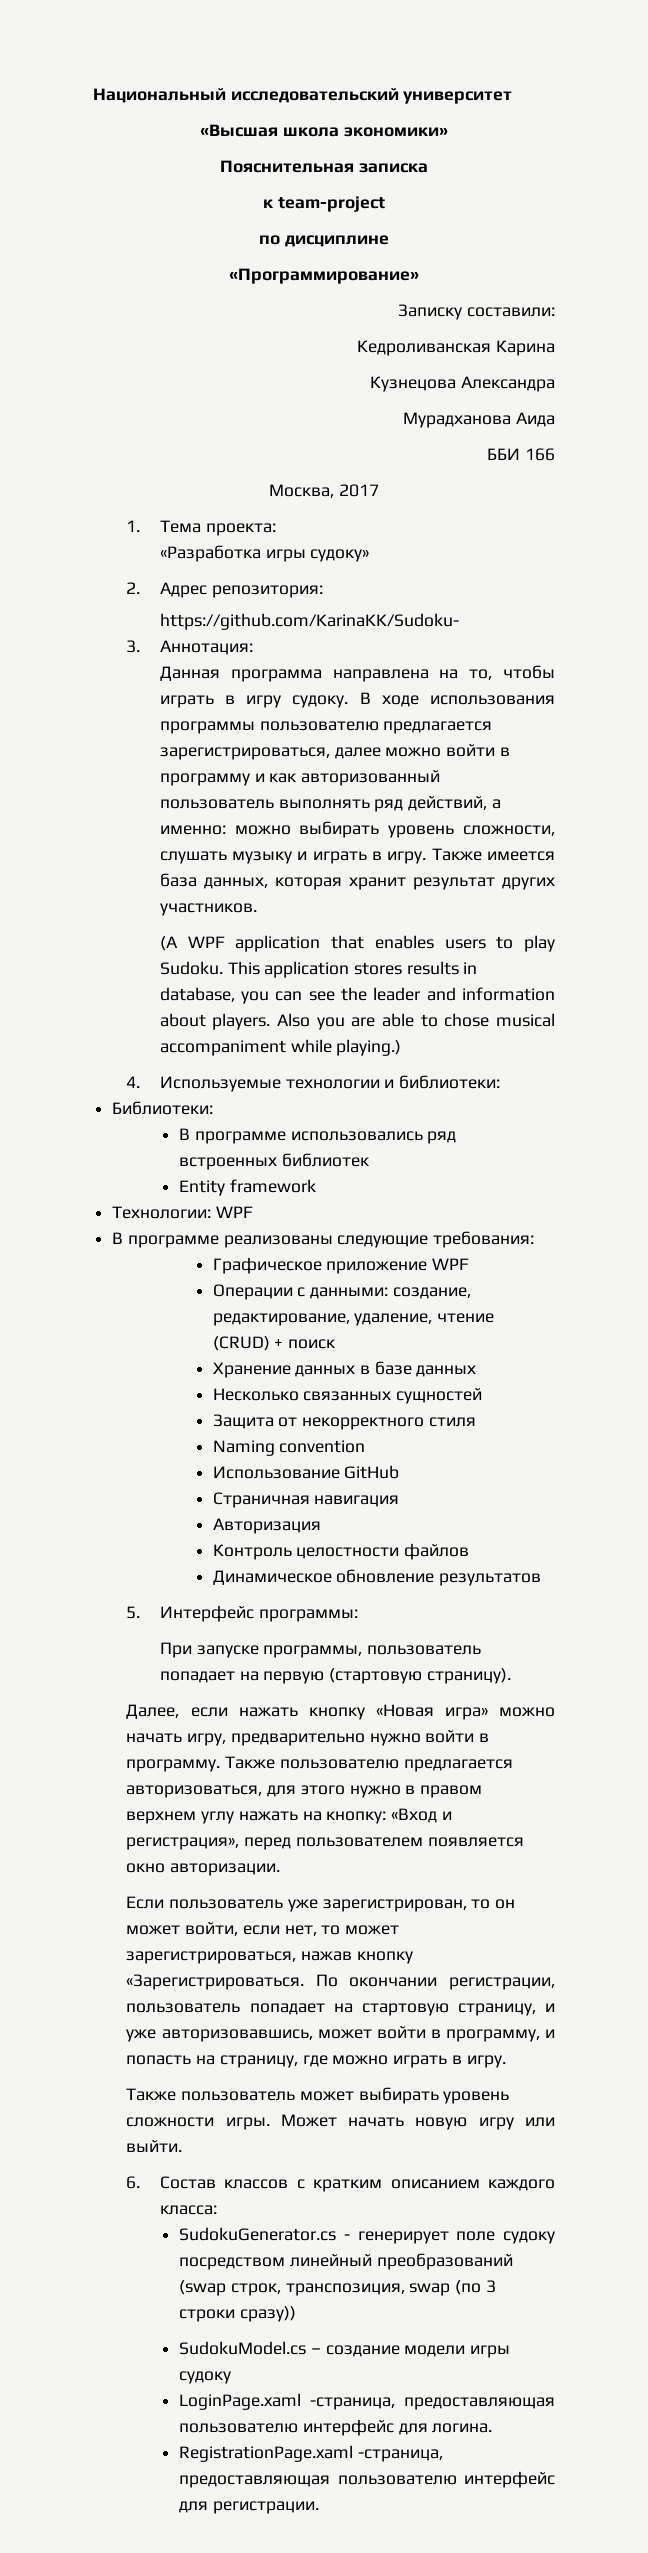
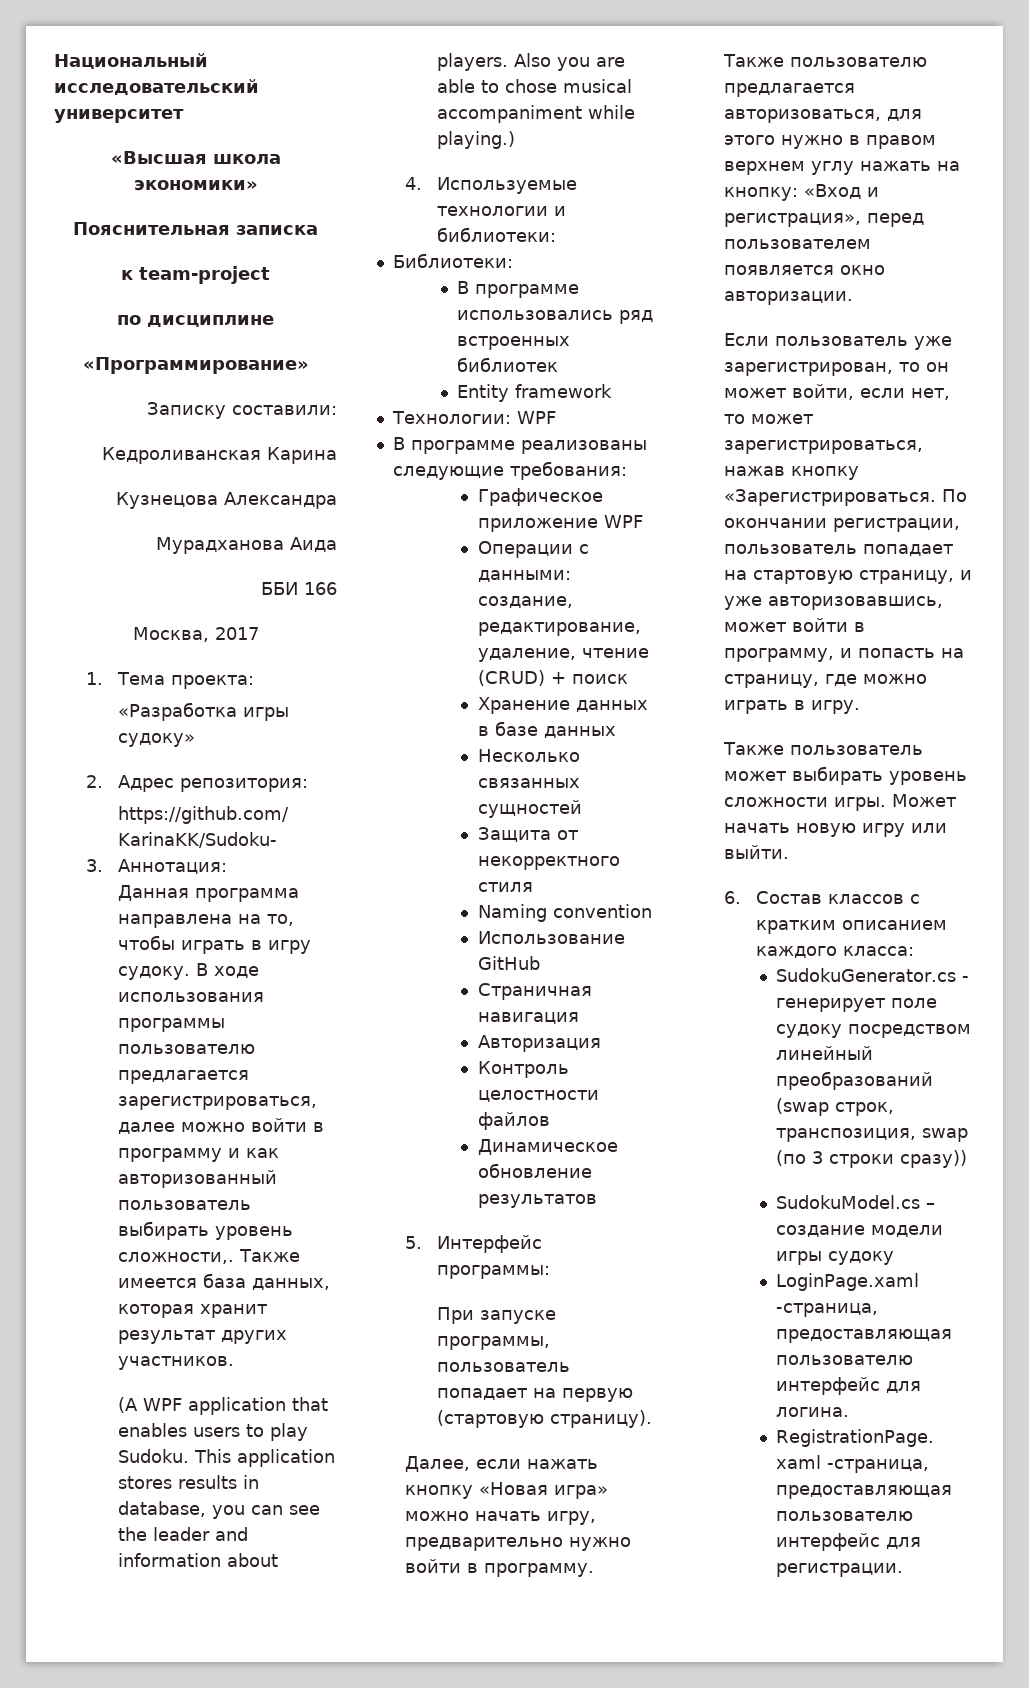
[278,796,501,812] [159,821,555,838] [159,851,427,864] выполнять ряд действий, а именно: можно выбирать уровень сложности, слушать музыку и играть в игру. -> [118,1221,294,1240] [118,1252,235,1264] выбирать уровень сложности,.

